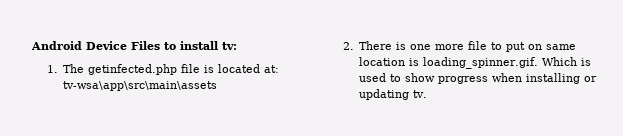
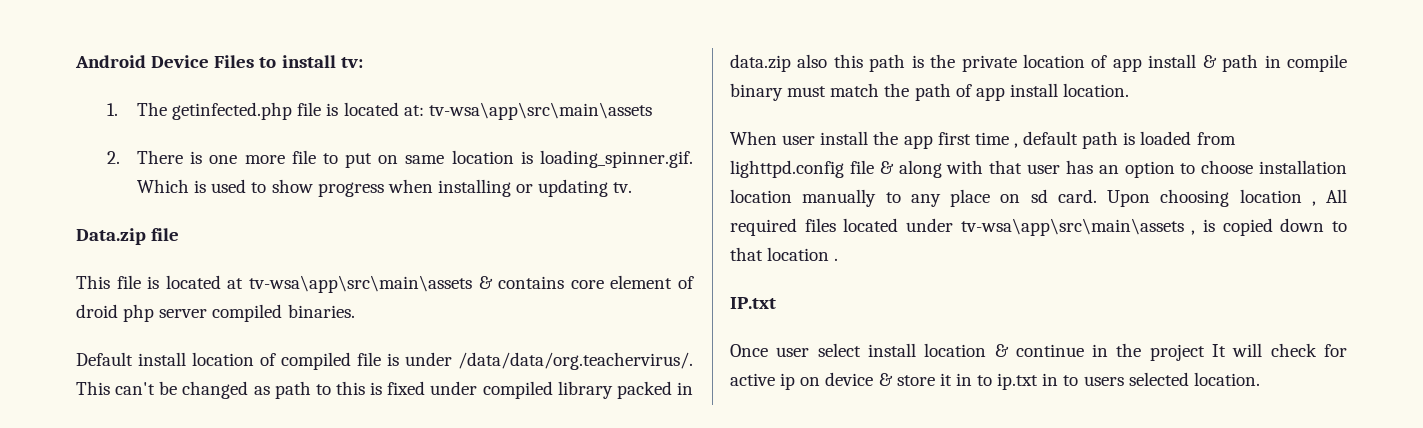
(428, 94) none -> [76,228,180,245] [76,275,695,293] [76,304,355,322] [76,352,693,370] [76,381,693,399] [730,54,1347,72] [730,83,1130,101] [730,131,1236,149] [730,160,1347,178] [730,189,1347,207] [730,218,1347,236] [730,247,839,261] [730,297,776,309] [730,343,1347,361] [730,372,1260,390] // Data.zip file // This file is located at tv-wsa\app\src\main\assets & contains core element of droid php server compiled binaries. // Default install location of compiled file is under /data/data/org.teachervirus/. This can't be changed as path to this is fixed under compiled library packed in data.zip also this path is the private location of app install & path in compile binary must match the path of app install location. // When user install the app first time , default path is loaded from lighttpd.config file & along with that user has an option to choose installation location manually to any place on sd card. Upon choosing location , All required files located under tv-wsa\app\src\main\assets , is copied down to that location . // IP.txt // Once user select install location & continue in the project It will check for active ip on device & store it in to ip.txt in to users selected location.

